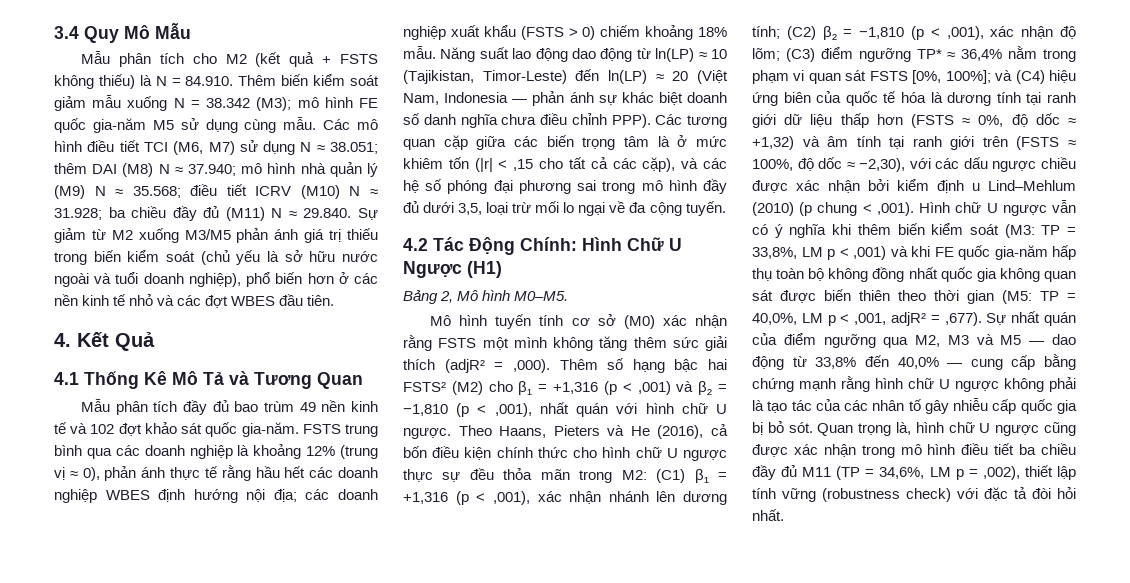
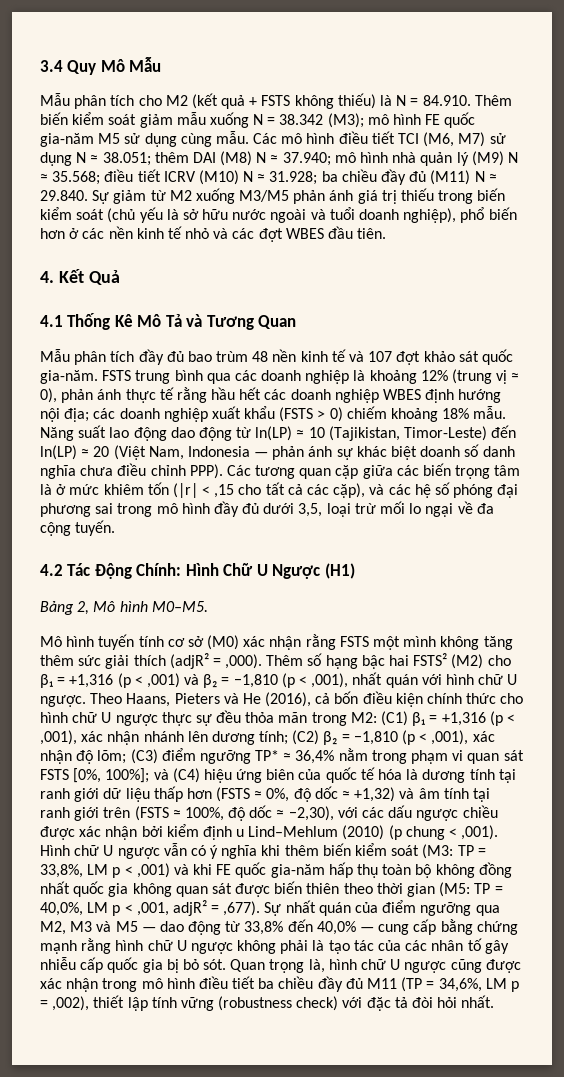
[299,402,316,412] 49 -> [252,351,269,362] 48
[90,424,115,434] 102 -> [368,351,393,362] 107

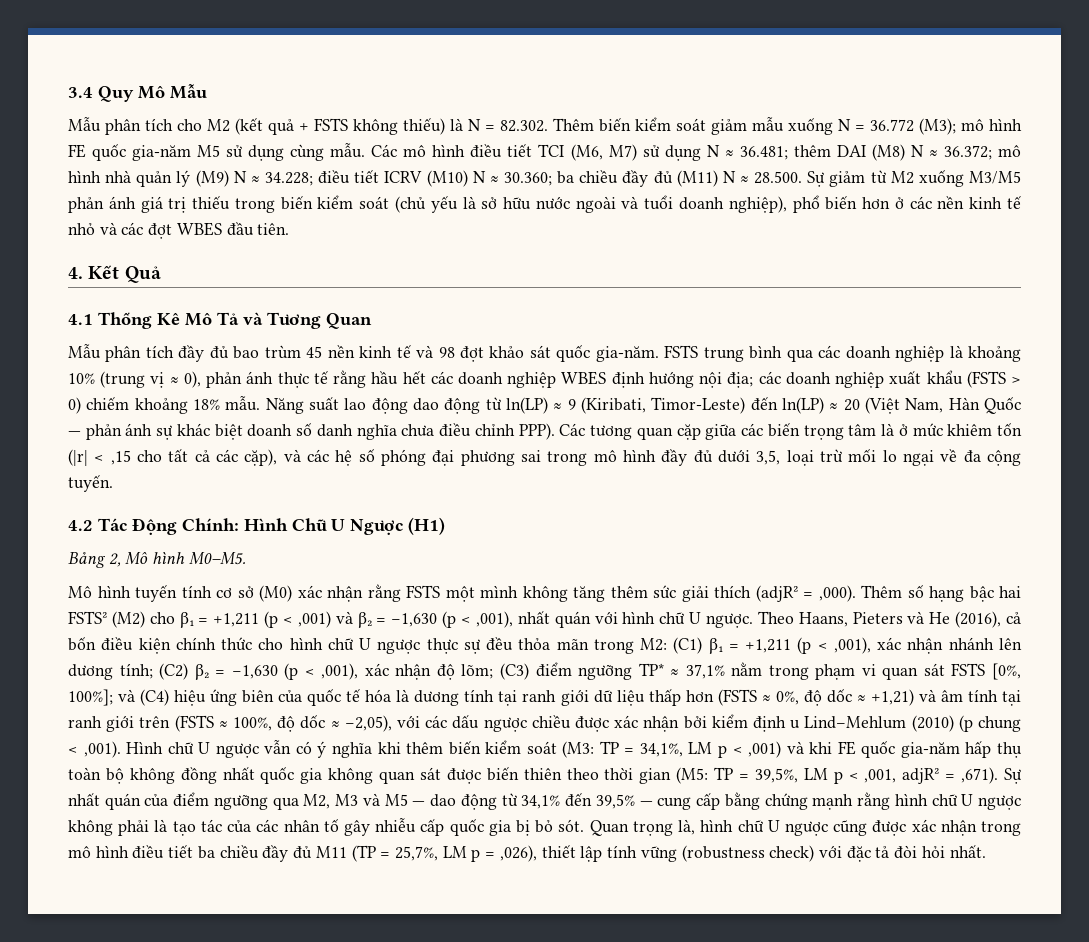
[422,95,471,106] 84.910. -> [500,120,548,132] 82.302.
[279,114,324,125] 38.342 -> [870,119,914,132] 36.772
[102,152,151,166] 38.051; -> [739,146,788,160] 36.481;
[282,152,331,166] 37.940; -> [943,145,992,160] 36.372;
[52,171,101,185] 35.568; -> [265,172,313,186] 34.228;
[269,171,318,185] 31.928; -> [504,172,553,186] 30.360;
[40,190,88,201] 29.840. -> [754,171,803,184] 28.500.
[252,351,269,362] 48 -> [306,346,323,358] 45
[368,351,393,362] 107 -> [438,347,455,358] 98
[420,370,448,381] 12% -> [68,373,95,384] 10%
[308,426,400,441] 10 (Tajikistan, -> [567,397,646,414] 9 (Kiribati,
[187,446,250,457] Indonesia -> [948,397,1022,414] Hàn Quốc
[69,674,114,688] +1,316 -> [213,613,260,627] +1,211
[233,674,278,688] −1,810 -> [391,613,438,627] −1,630
[441,712,486,726] +1,316 -> [745,639,792,653] +1,211
[353,731,398,745] −1,810 -> [231,665,278,679] −1,630
[295,750,335,764] 36,4% -> [685,664,725,679] 37,1%
[354,787,396,802] +1,32) -> [870,689,914,706] +1,21)
[288,806,334,821] −2,30), -> [344,715,392,732] −2,05),
[40,864,83,878] 33,8%, -> [639,743,683,757] 34,1%,
[40,902,83,916] 40,0%, -> [754,768,798,783] 39,5%,
[223,901,261,916] ,677). -> [961,767,999,784] ,671).
[244,919,356,935] 33,8% đến 40,0% -> [521,793,635,809] 34,1% đến 39,5%
[438,978,482,992] 34,6%, -> [394,846,438,861] 25,7%,
[52,996,90,1011] ,002), -> [499,845,537,862] ,026),

